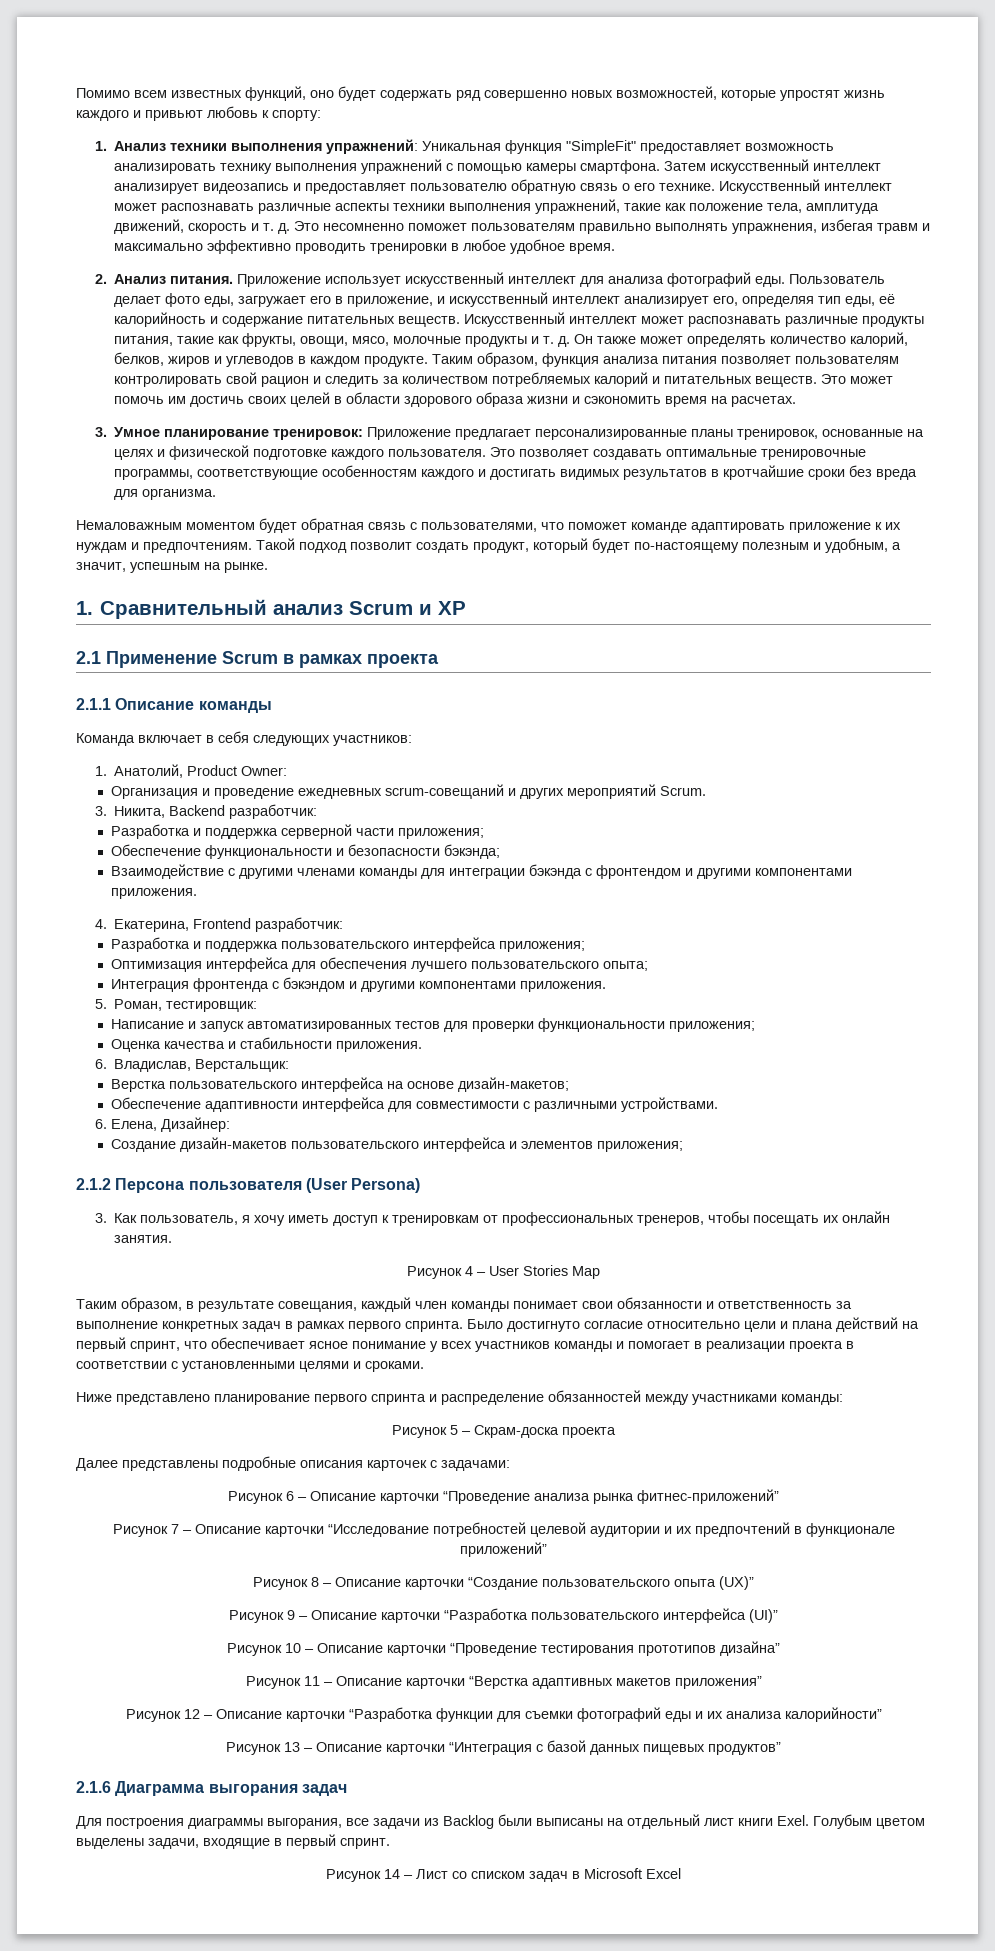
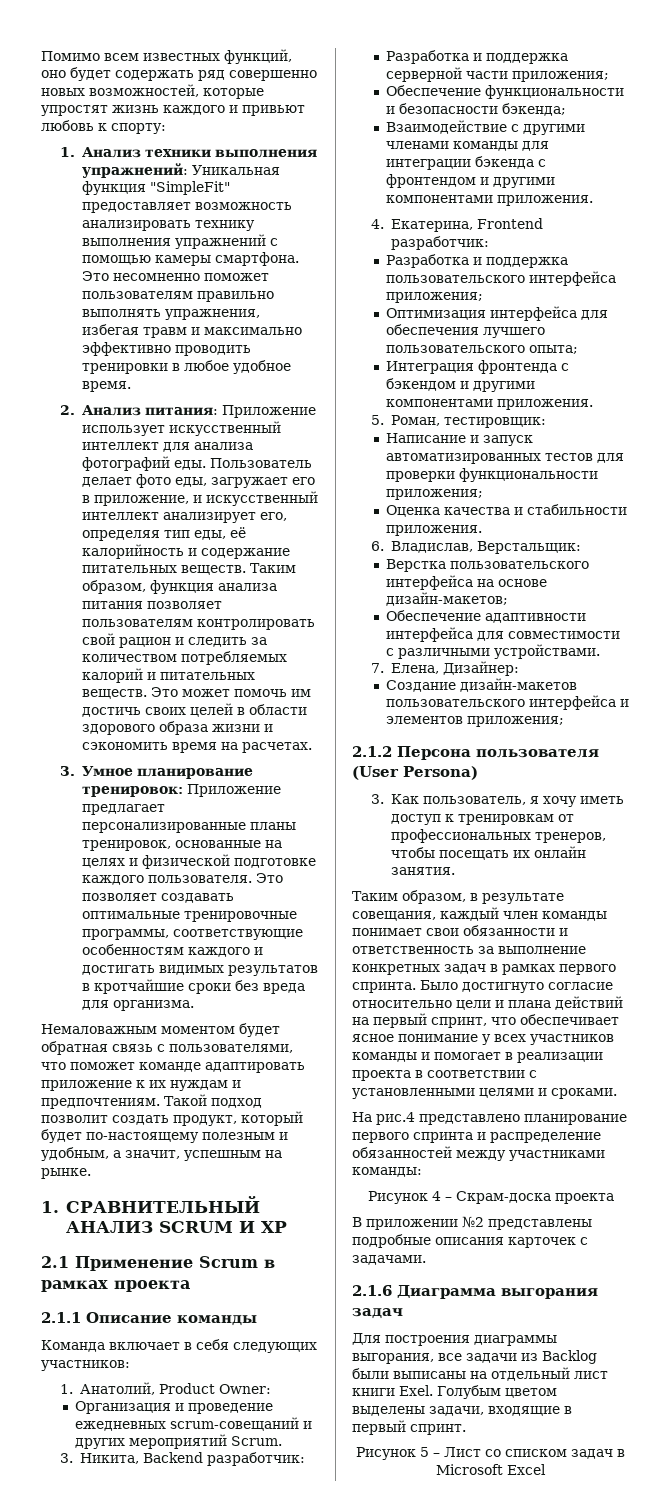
[664,159,882,174] [114,179,893,194] [114,199,880,214] [114,219,291,234] Затем искусственный интеллект анализирует видеозапись и предоставляет пользователю обратную связь о его технике. Искусственный интеллект может распознавать различные аспекты техники выполнения упражнений, такие как положение тела, амплитуда движений, скорость и т. д. -> (299, 259) none
[170,276,234,284] питания. -> [144,407,218,415] питания:
[464,312,925,327] [114,332,909,347] [114,352,429,367] Искусственный интеллект может распознавать различные продукты питания, такие как фрукты, овощи, мясо, молочные продукты и т. д. Он также может определять количество калорий, белков, жиров и углеводов в каждом продукте. -> (246, 570) none
[100,599,433,619] Сравнительный анализ Scrum и -> [65,1196,260,1213] [65,1221,255,1233] СРАВНИТЕЛЬНЫЙ АНАЛИЗ SСRUM И
[444,844,501,859] бэкэнда; -> [501,103,566,116] бэкенда;
[529,864,583,879] бэкэнда -> [474,156,534,169] бэкенда
[283,977,346,992] бэкэндом -> [385,378,456,391] бэкендом
[95,1119,108,1129] 6. -> [371,663,385,673] 7.
[407,1265,600,1279] // Рисунок 4 – User Stories Map -> (455, 871) none
[76,1392,112,1402] Ниже -> [352,1112,415,1125] На рис.4
[450,1425,458,1435] 5 -> [431,1191,441,1201] 4
[76,1458,118,1471] Далее -> [352,1216,484,1230] В приложении №2
[441,1460,510,1471] [228,1489,779,1504] [112,1522,895,1537] [460,1542,547,1557] [253,1576,754,1590] [229,1608,778,1623] [227,1641,780,1656] [245,1676,762,1689] [125,1707,882,1722] [226,1740,781,1755] задачами: // Рисунок 6 – Описание карточки “Проведение анализа рынка фитнес-приложений” // Рисунок 7 – Описание карточки “Исследование потребностей целевой аудитории и их предпочтений в функционале приложений” // Рисунок 8 – Описание карточки “Создание пользовательского опыта (UX)” // Рисунок 9 – Описание карточки “Разработка пользовательского интерфейса (UI)” // Рисунок 10 – Описание карточки “Проведение тестирования прототипов дизайна” // Рисунок 11 – Описание карточки “Верстка адаптивных макетов приложения” // Рисунок 12 – Описание карточки “Разработка функции для съемки фотографий еды и их анализа калорийности” // Рисунок 13 – Описание карточки “Интеграция с базой данных пищевых продуктов” -> [352,1255,426,1265] задачами.
[384,1869,400,1879] 14 -> [420,1447,429,1457] 5

